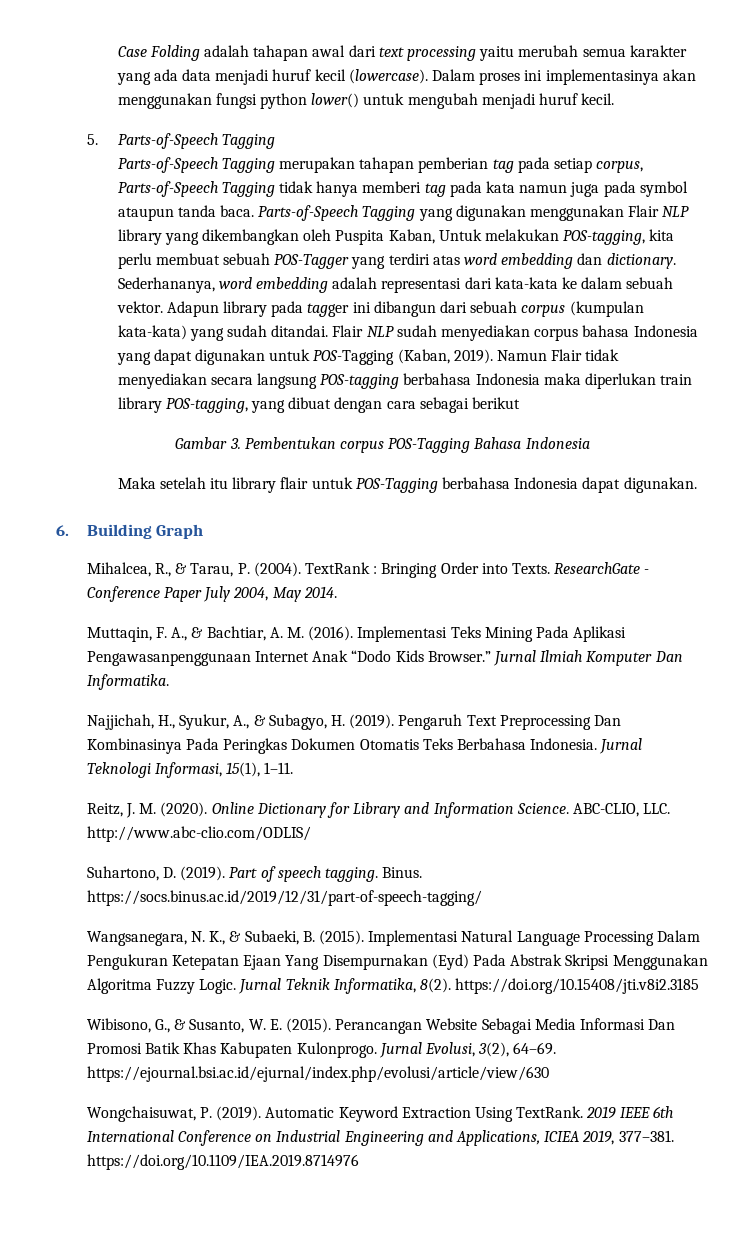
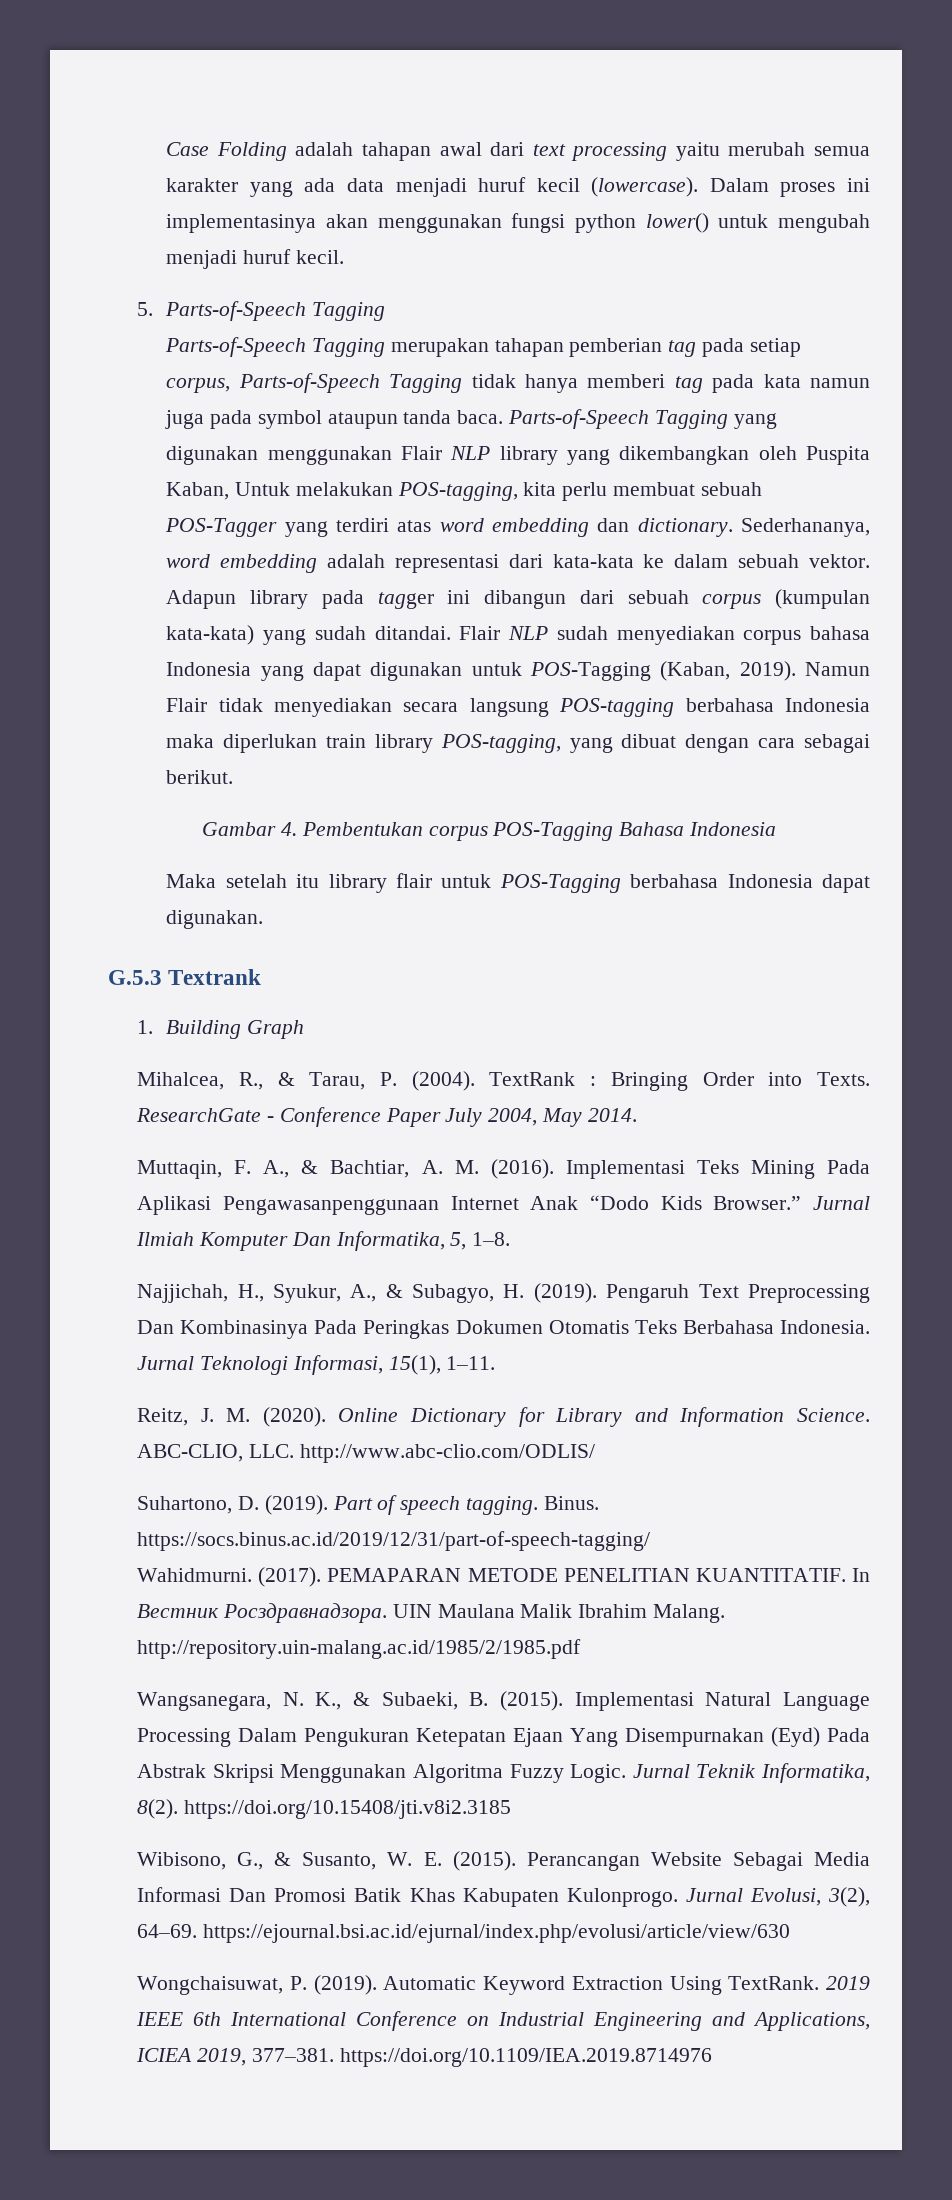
[471,397,520,409] berikut -> [166,770,234,784] berikut.
[229,438,241,449] 3. -> [280,822,297,836] 4.
[56,525,69,536] 6. -> [108,969,262,985] [137,1020,154,1034] G.5.3 Textrank // 1.
[86,674,169,690] Informatika. -> [335,1231,511,1251] Informatika, 5, 1–8.
(482, 898) none -> [137,1567,870,1587] [137,1603,725,1623] [137,1639,582,1659] // Wahidmurni. (2017). PEMAPARAN METODE PENELITIAN KUANTITATIF. In Вестник Росздравнадзора. UIN Maulana Malik Ibrahim Malang. http://repository.uin-malang.ac.id/1985/2/1985.pdf

